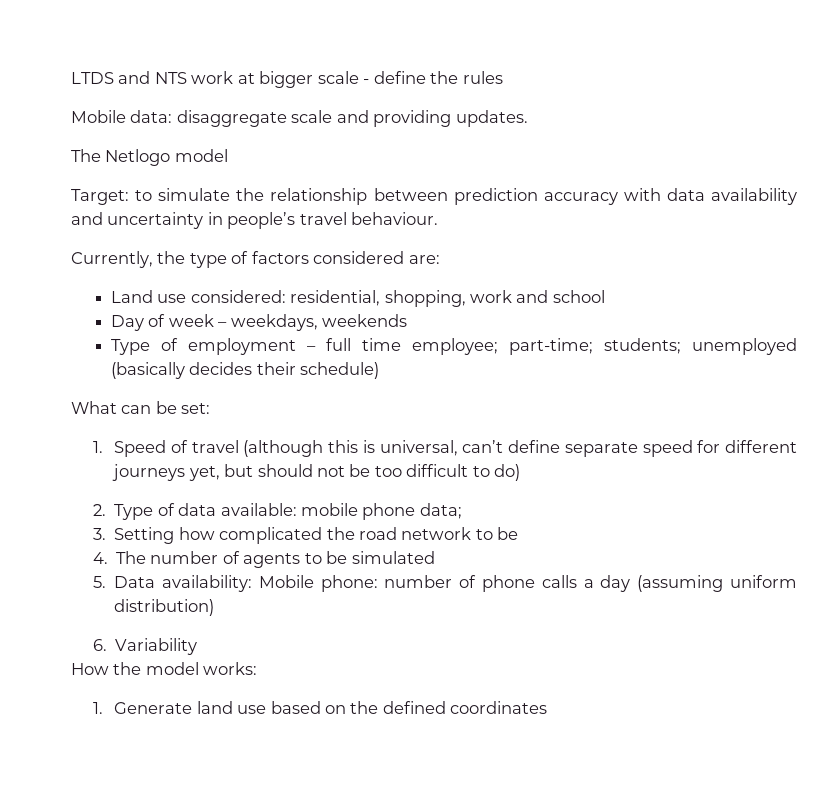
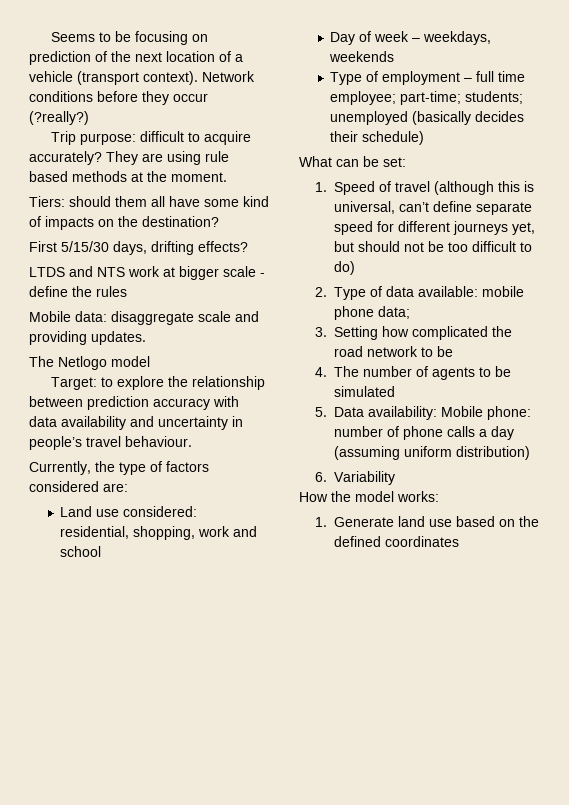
(71, 78) none -> [51,31,209,45] [29,51,243,65] [29,71,255,85] [29,91,208,105] [29,111,89,125] [51,131,252,145] [29,151,229,165] [29,171,227,182] [29,196,269,207] [29,216,219,230] [29,241,248,255] Seems to be focusing on prediction of the next location of a vehicle (transport context). Network conditions before they occur (?really?) // Trip purpose: difficult to acquire accurately? They are using rule based methods at the moment. // Tiers: should them all have some kind of impacts on the destination? // First 5/15/30 days, drifting effects? //
[158,188,231,201] simulate -> [117,376,165,390] explore

